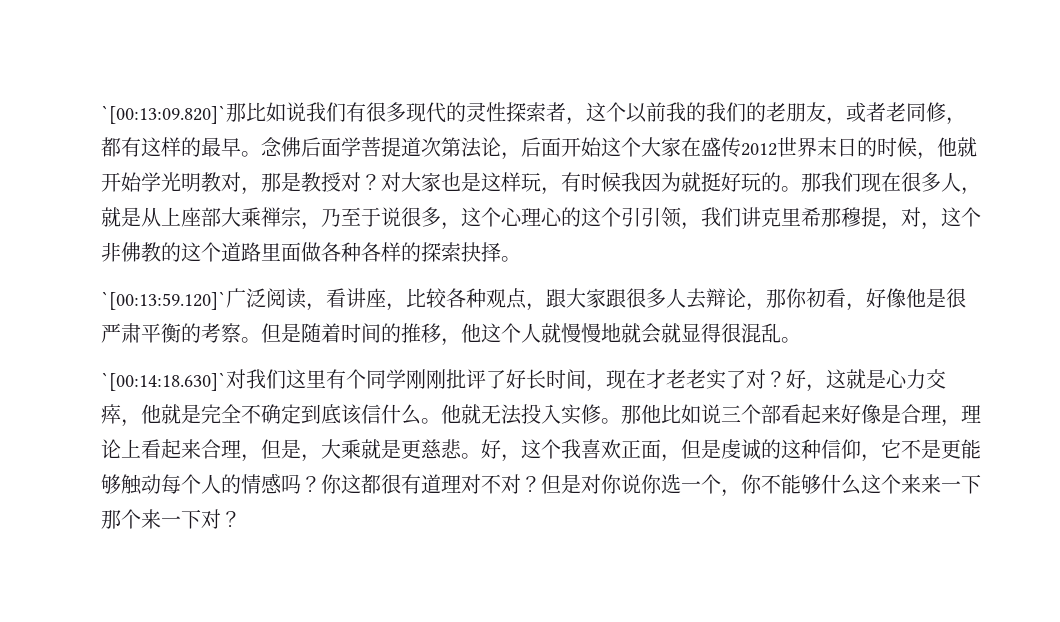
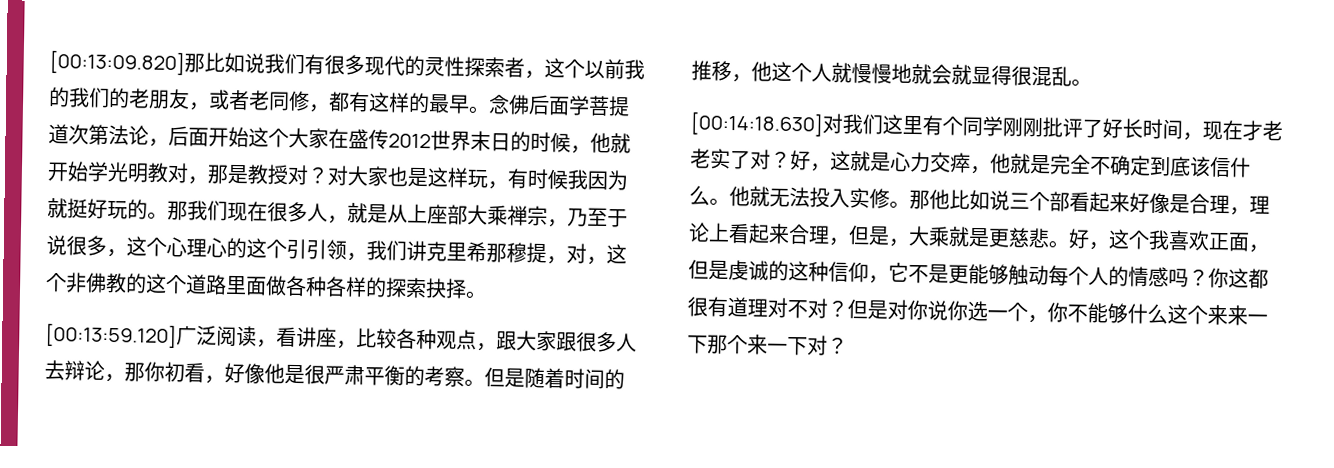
[101,105,226,124] `[00:13:09.820]` -> [49,49,185,76] [00:13:09.820]
[101,291,226,310] `[00:13:59.120]` -> [45,322,177,349] [00:13:59.120]
[101,372,226,391] `[00:14:18.630]` -> [690,111,823,137] [00:14:18.630]

